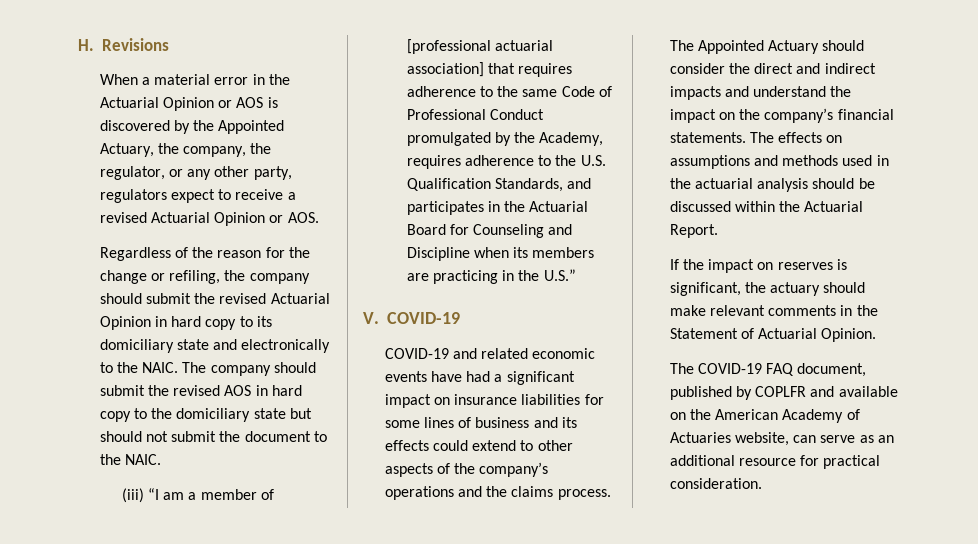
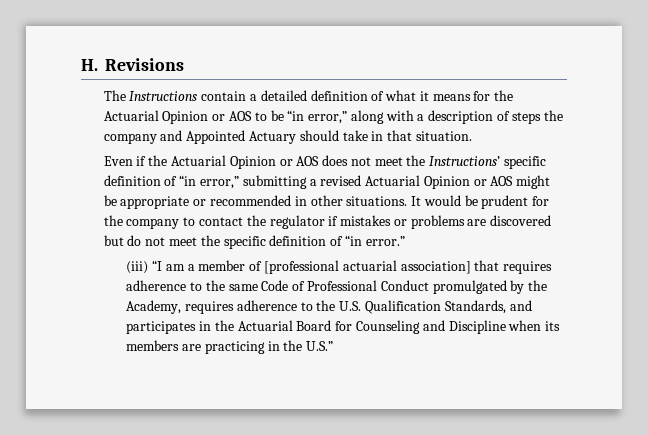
[99,74,290,85] [99,97,278,111] [99,120,285,134] [99,143,272,157] [99,166,292,180] [99,189,284,203] When a material error in the Actuarial Opinion or AOS is discovered by the Appointed Actuary, the company, the regulator, or any other party, regulators expect to receive -> [103,90,514,101] [103,110,563,124] [103,130,472,144] [103,155,547,169] [103,175,307,189] The Instructions contain a detailed definition of what it means for the Actuarial Opinion or AOS to be “in error,” along with a description of steps the company and Appointed Actuary should take in that situation. // Even if the Actuarial Opinion or AOS does not meet the Instructions’ specific definition of “in error,” submitting
[287,212,319,223] [99,247,310,261] [99,270,310,284] [99,293,330,304] [99,316,272,330] [99,339,331,353] [99,362,316,376] [99,385,302,396] [99,408,312,422] [99,431,327,442] [99,454,162,465] AOS. // Regardless of the reason for the change or refiling, the company should submit the revised Actuarial Opinion in hard copy to its domiciliary state and electronically to the NAIC. The company should submit the revised AOS in hard copy to the domiciliary state but should not submit the document to the NAIC. -> [490,175,551,189] [103,195,550,209] [103,215,552,229] [103,235,405,249] AOS might be appropriate or recommended in other situations. It would be prudent for the company to contact the regulator if mistakes or problems are discovered but do not meet the specific definition of “in error.”
[363,312,460,324] [384,348,596,359] [384,371,575,385] [384,394,604,408] [384,417,577,428] [384,440,573,451] [384,462,549,477] [384,486,611,500] [669,40,865,54] [669,63,876,74] [669,86,852,100] [669,108,894,123] [669,132,843,143] [669,155,889,169] [669,178,875,192] [669,201,864,212] [669,224,718,238] [669,259,847,273] [669,282,866,296] [669,305,878,316] [669,328,877,342] [669,363,867,377] [669,386,898,400] [669,409,860,423] [669,432,894,446] [669,455,881,469] [669,478,762,489] // V. COVID-19 // COVID-19 and related economic events have had a significant impact on insurance liabilities for some lines of business and its effects could extend to other aspects of the company’s operations and the claims process. The Appointed Actuary should consider the direct and indirect impacts and understand the impact on the company’s financial statements. The effects on assumptions and methods used in the actuarial analysis should be discussed within the Actuarial Report. // If the impact on reserves is significant, the actuary should make relevant comments in the Statement of Actuarial Opinion. // The COVID-19 FAQ document, published by COPLFR and available on the American Academy of Actuaries website, can serve as an additional resource for practical consideration. -> (334, 346) none

